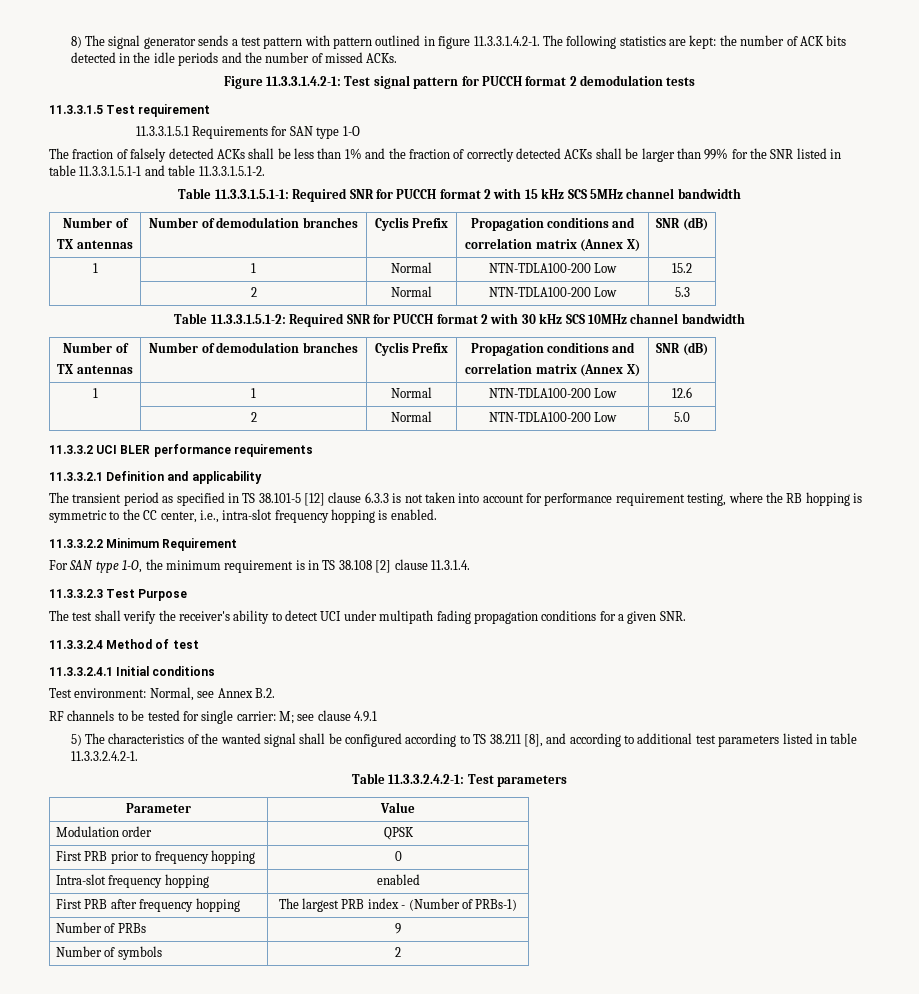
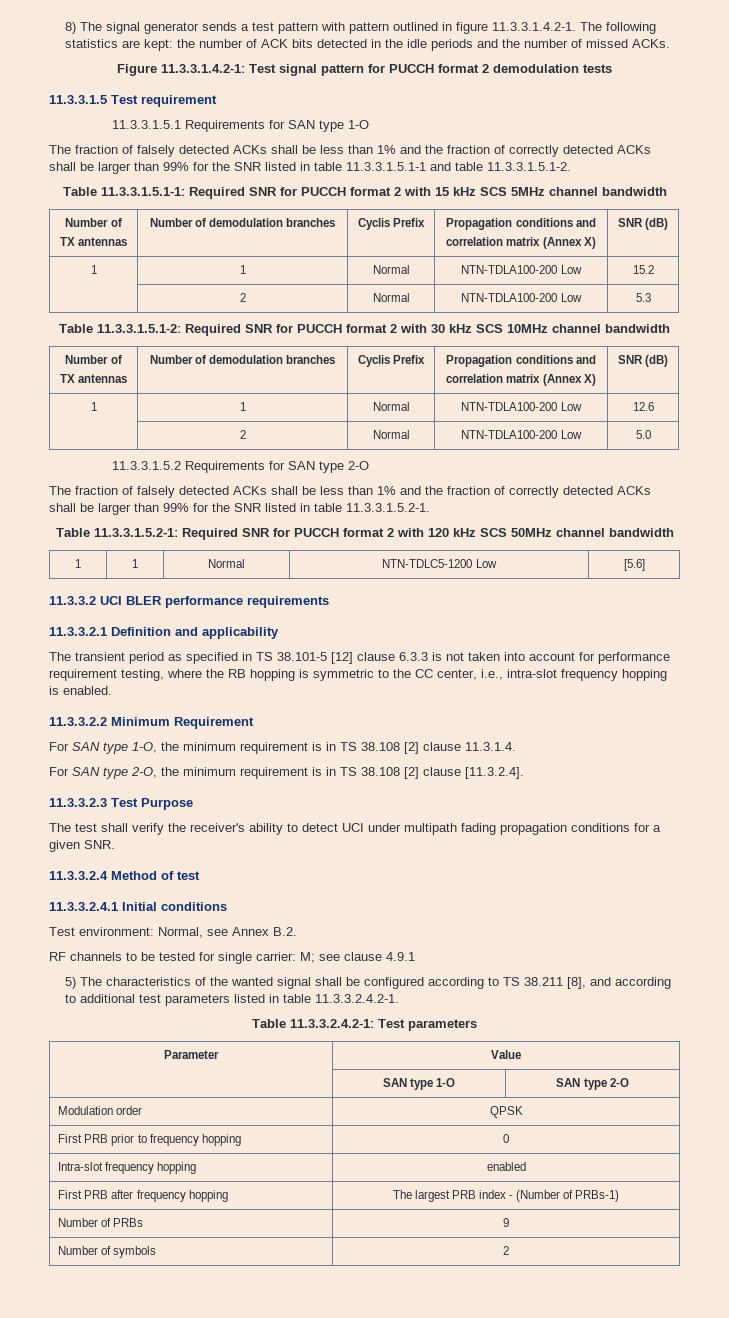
(690, 417) none -> [112,461,370,473] [49,486,651,498] [49,503,430,515] [55,528,674,540] [75,559,81,568] [132,559,138,568] [208,559,245,568] [382,559,497,568] [623,559,645,571] // 11.3.3.1.5.2 Requirements for SAN type 2-O // The fraction of falsely detected ACKs shall be less than 1% and the fraction of correctly detected ACKs shall be larger than 99% for the SNR listed in table 11.3.3.1.5.2-1. // Table 11.3.3.1.5.2-1: Required SNR for PUCCH format 2 with 120 kHz SCS 50MHz channel bandwidth // 1 | 1 | Normal | NTN-TDLC5-1200 Low | [5.6]
(470, 565) none -> [49,767,524,779] // For SAN type 2-O, the minimum requirement is in TS 38.108 [2] clause [11.3.2.4].
(416, 807) none -> [382,1078,456,1090] [556,1078,629,1090] // | SAN type 1-O | SAN type 2-O

